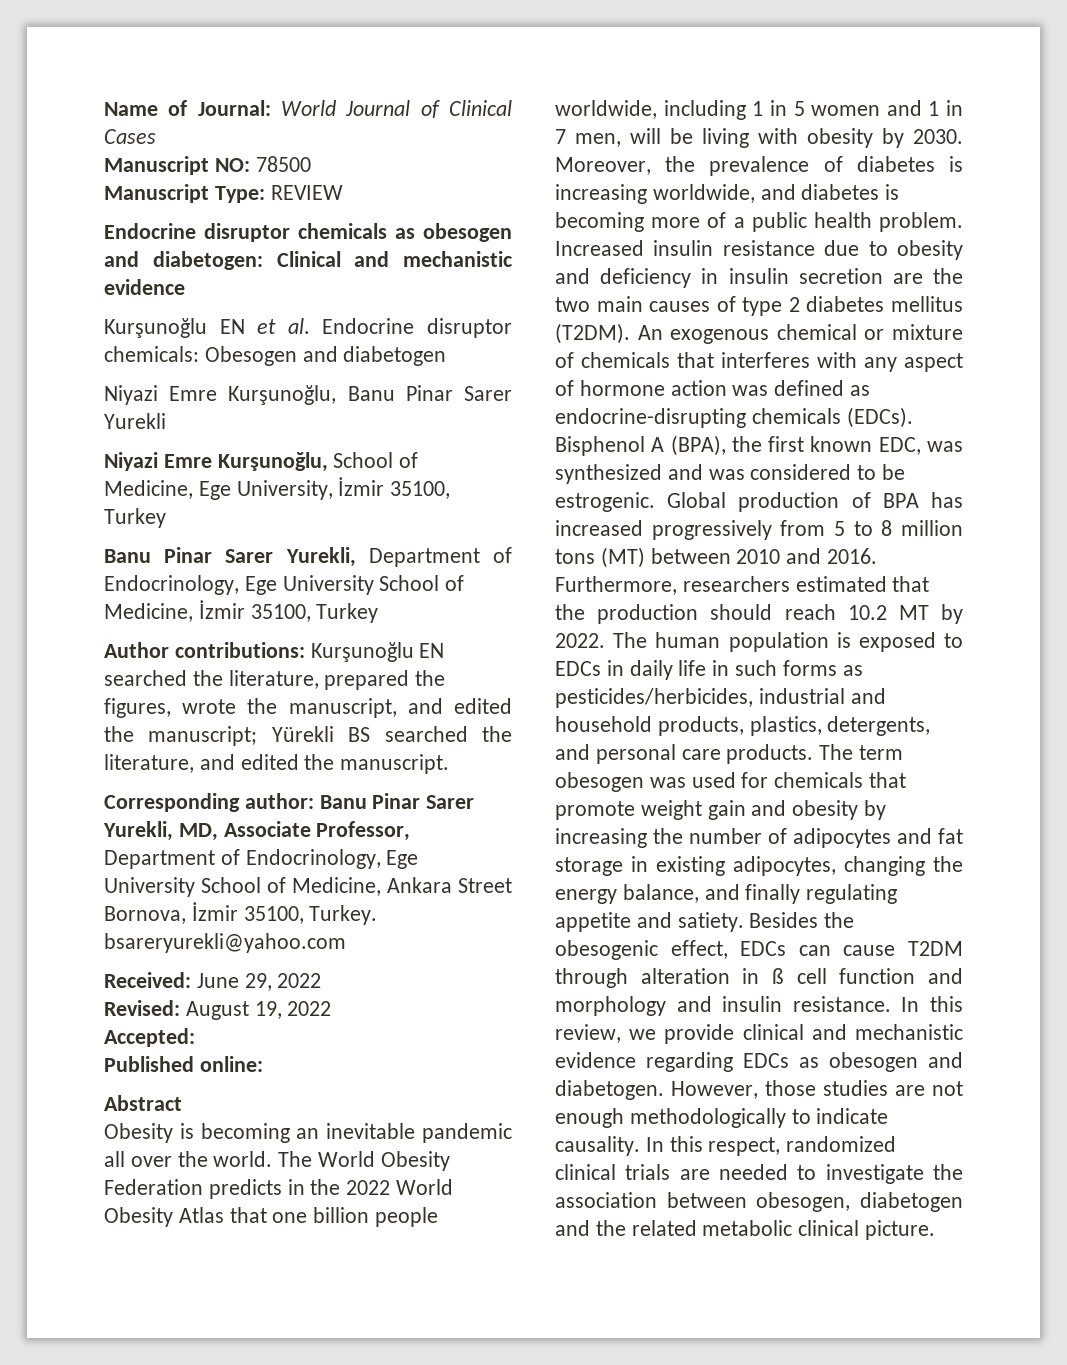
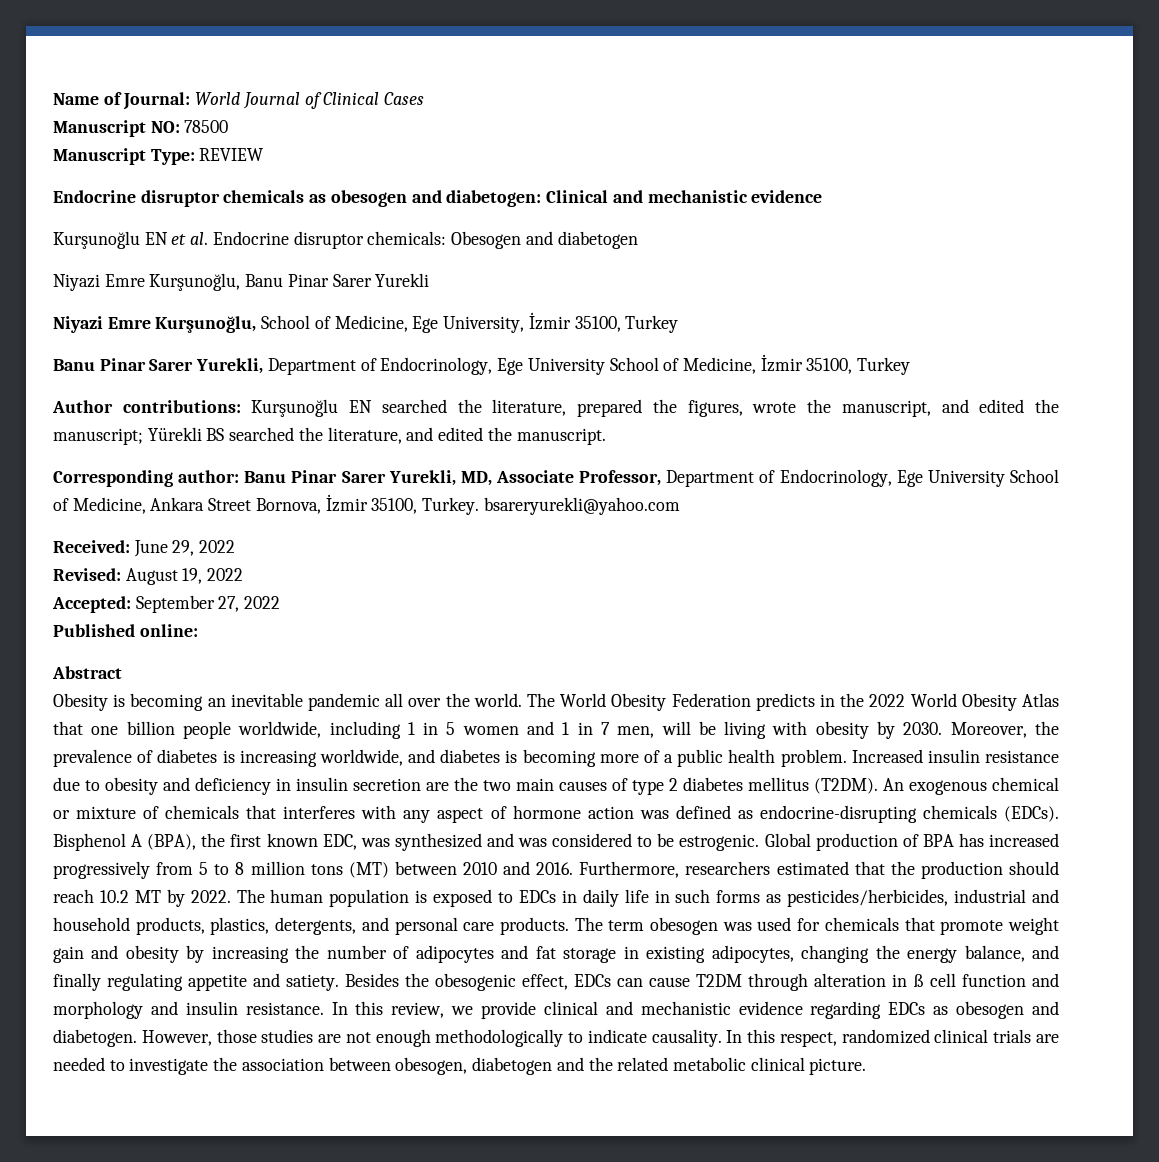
(195, 1037) none -> [135,595,281,613] September 27, 2022

